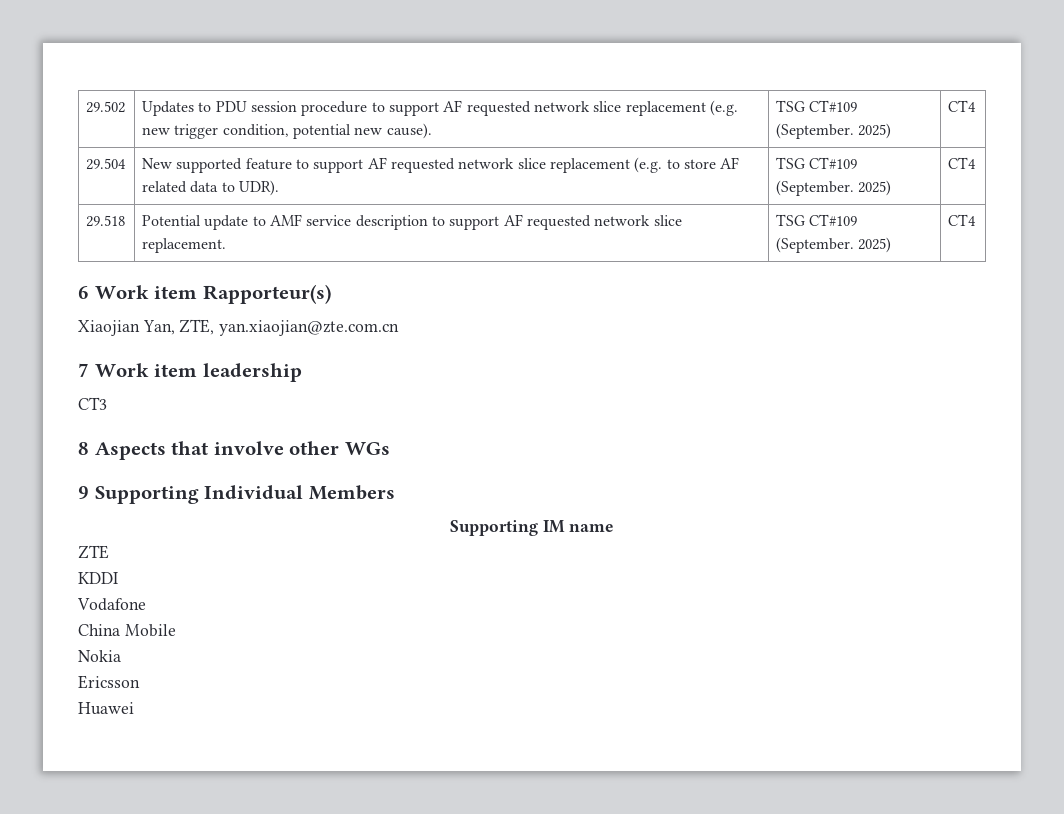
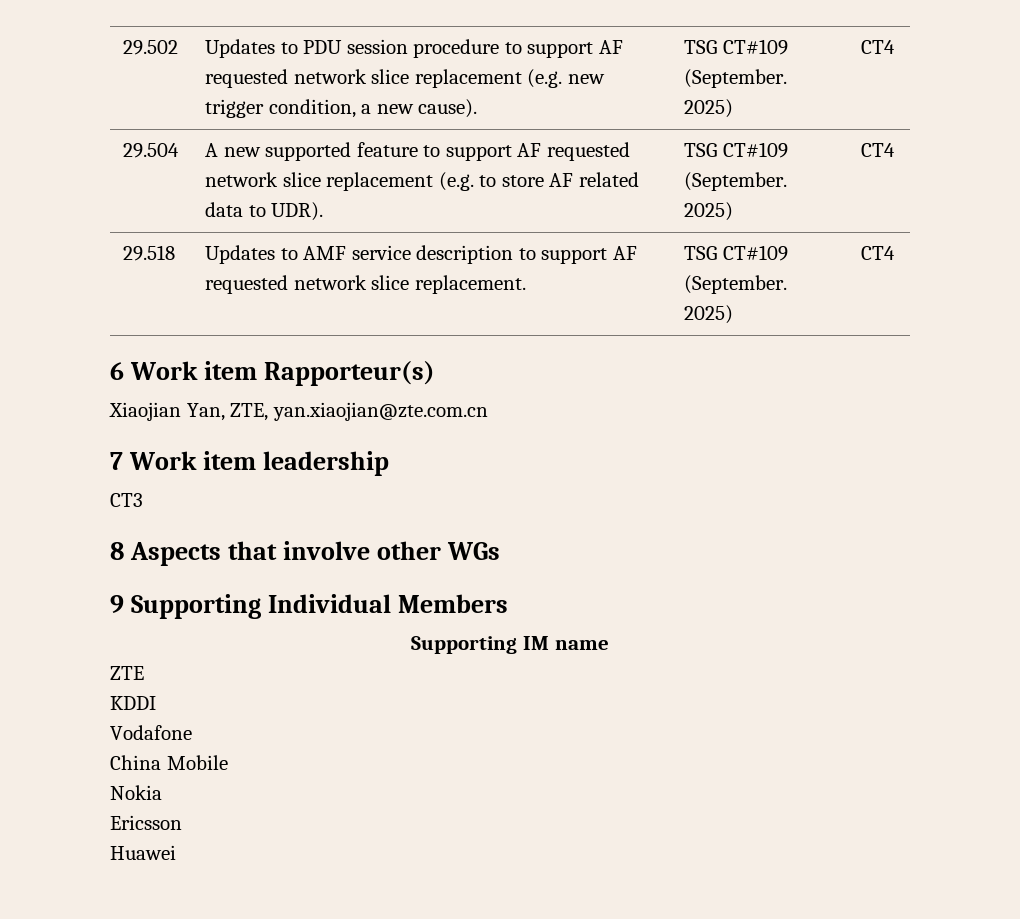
[292,124,351,139] potential -> [361,104,372,114] a
[142,158,173,169] New -> [205,143,261,157] A new
[142,215,249,230] Potential update -> [205,245,276,264] Updates

